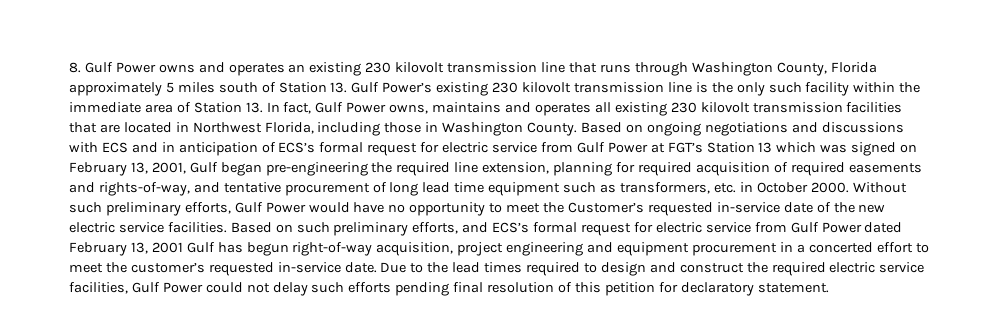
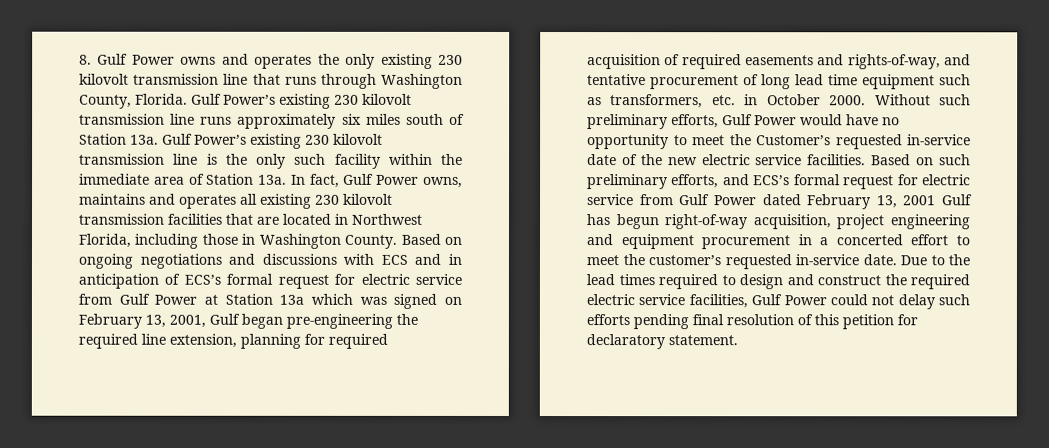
[288,64,306,73] an -> [317,53,376,69] the only
[830,62,877,73] [69,82,174,96] Florida approximately 5 -> [135,93,412,109] [79,113,362,129] Florida. Gulf Power’s existing 230 kilovolt transmission line runs approximately six
[330,82,348,93] 13. -> [130,134,159,145] 13a.
[245,102,263,113] 13. -> [258,174,288,185] 13a.
[667,142,773,153] FGT’s Station 13 -> [224,293,305,305] Station 13a

